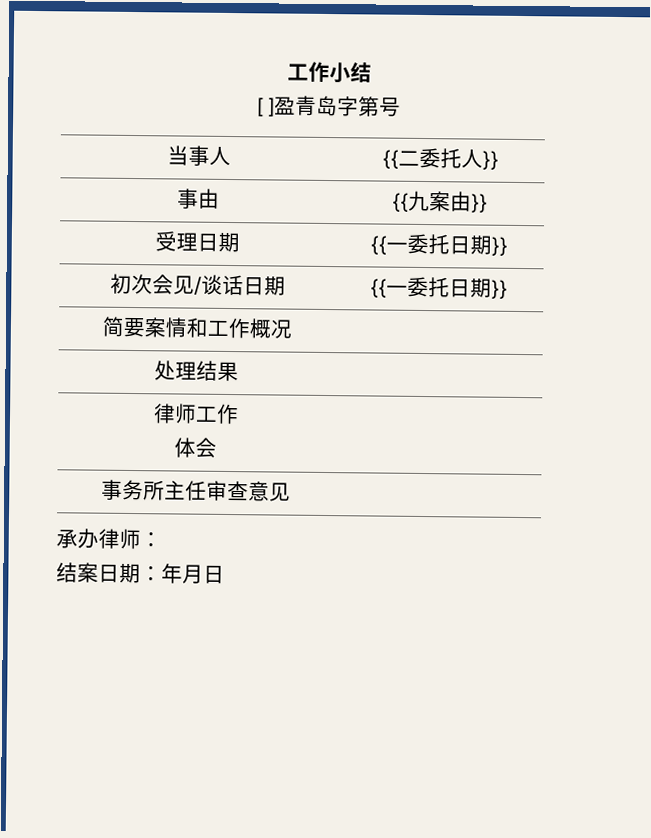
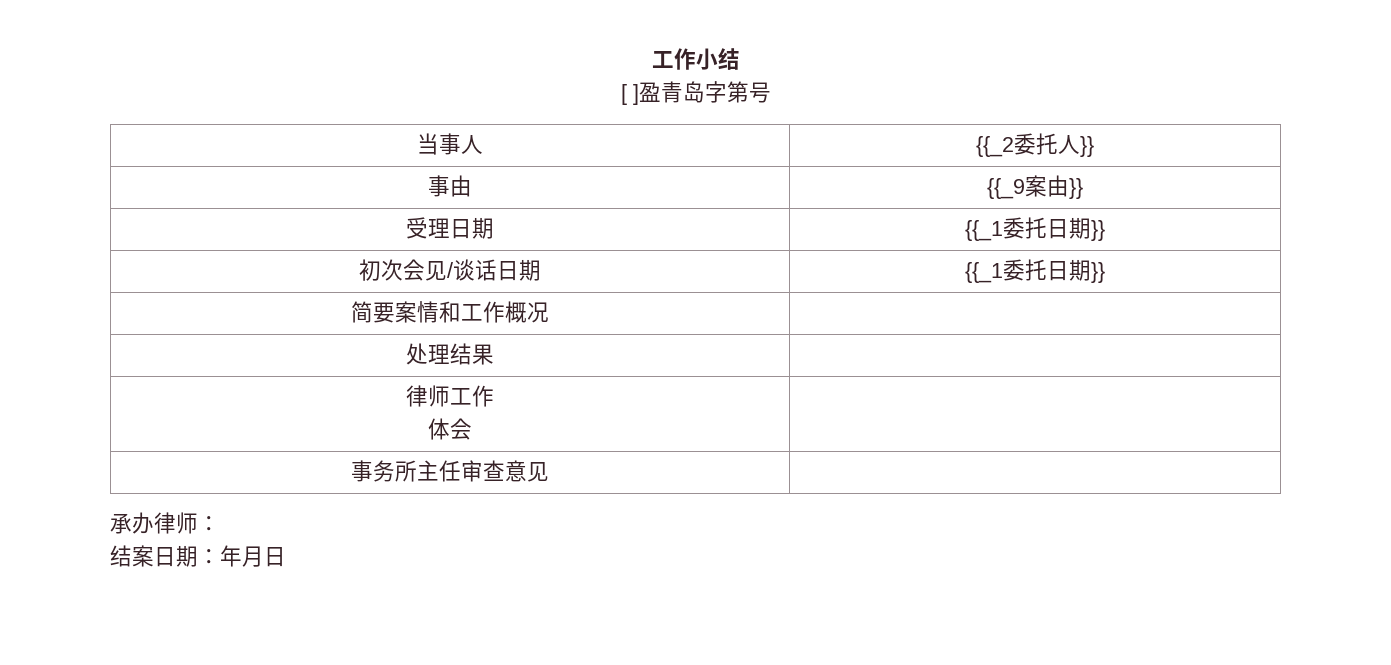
[381,149,420,169] {{二 -> [976,136,1014,157] {{_2
[392,190,430,212] {{九 -> [987,178,1025,199] {{_9
[370,235,408,255] {{一 -> [965,220,1003,241] {{_1
[370,278,408,298] {{一 -> [965,262,1003,283] {{_1

